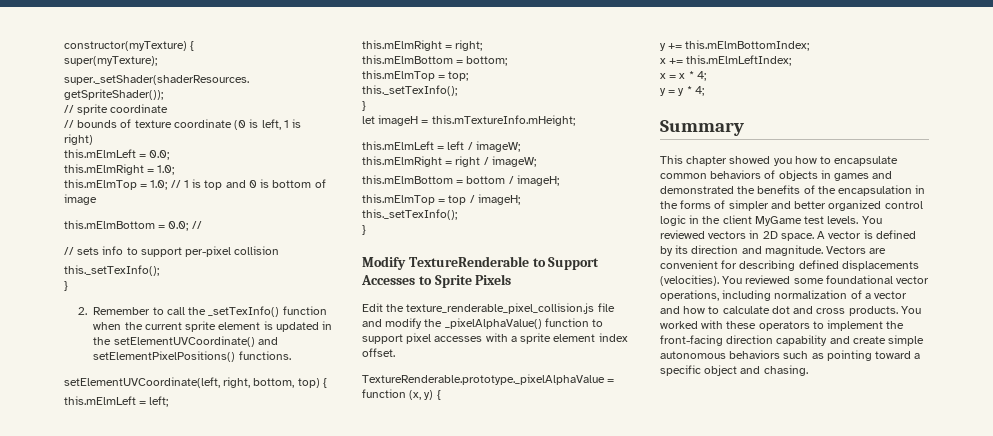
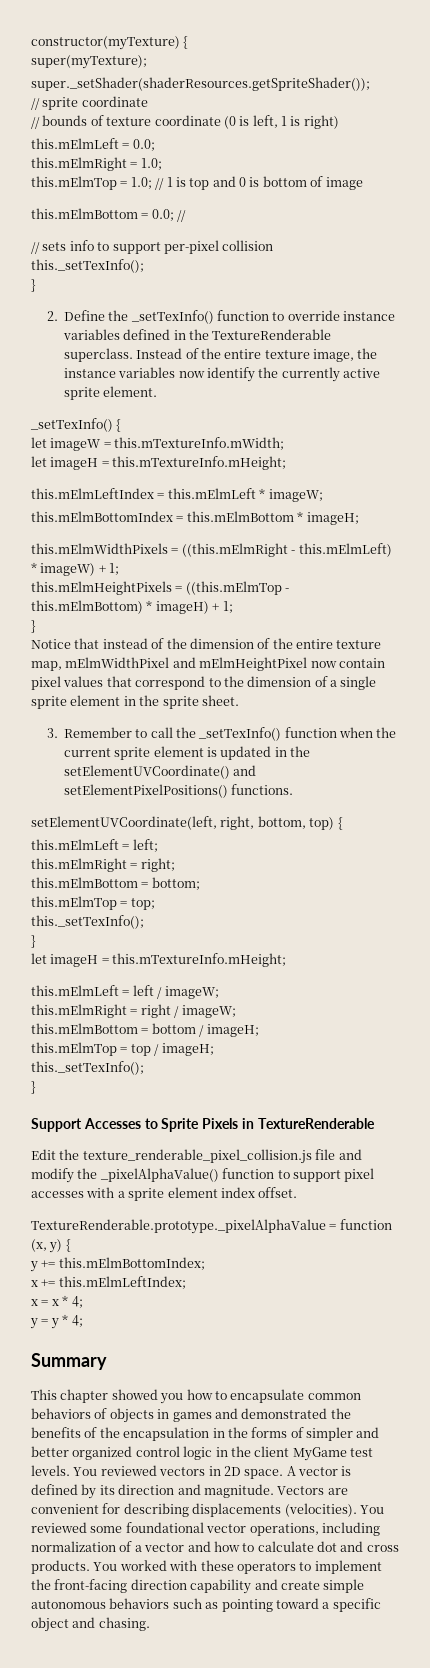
(88, 311) none -> [63,310,396,324] [62,329,332,340] [63,348,378,362] [63,367,381,382] [63,386,158,400] [30,418,122,432] [31,437,285,451] [31,456,287,470] [31,488,323,502] [31,511,359,525] [31,543,392,557] [31,562,120,576] [31,581,290,595] [31,600,233,614] [31,620,36,633] [31,638,382,649] [31,657,385,671] [31,676,377,690] [31,695,239,709] [46,728,58,738] Define the _setTexInfo() function to override instance variables defined in the TextureRenderable superclass. Instead of the entire texture image, the instance variables now identify the currently active sprite element. // _setTexInfo() { // let imageW = this.mTextureInfo.mWidth; // let imageH = this.mTextureInfo.mHeight; // this.mElmLeftIndex = this.mElmLeft * imageW; // this.mElmBottomIndex = this.mElmBottom * imageH; // this.mElmWidthPixels = ((this.mElmRight - this.mElmLeft) * imageW) + 1; // this.mElmHeightPixels = ((this.mElmTop - this.mElmBottom) * imageH) + 1; // } // Notice that instead of the dimension of the entire texture map, mElmWidthPixel and mElmHeightPixel now contain pixel values that correspond to the dimension of a single sprite element in the sprite sheet. // 3.
[362,256,546,270] Modify TextureRenderable to -> (36, 1087) none
(512, 279) none -> [241,1118,375,1129] in TextureRenderable
[798,260,839,269] defined -> (189, 1510) none

